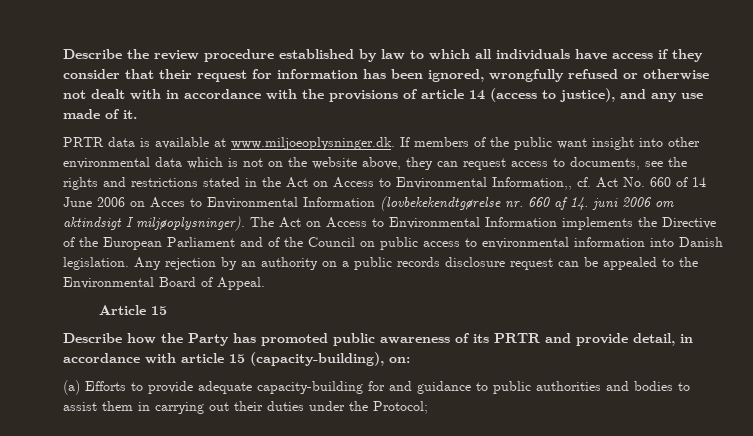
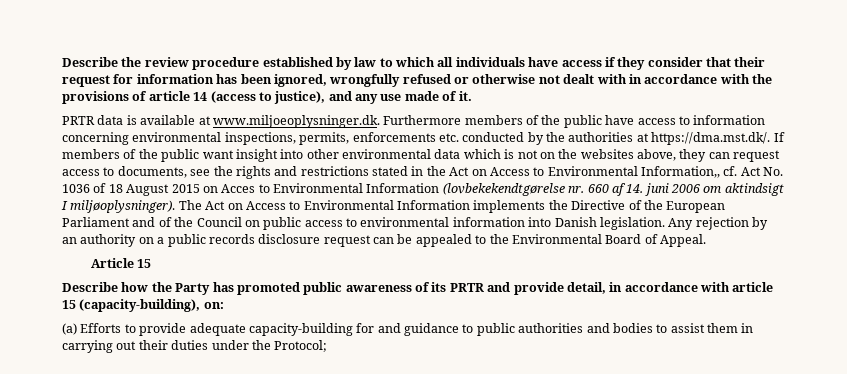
(395, 143) none -> [383,115,766,128] [62,132,771,145] Furthermore members of the public have access to information concerning environmental inspections, permits, enforcements etc. conducted by the authorities at https://dma.mst.dk/.
[312,157,357,169] website -> [580,149,634,159] websites
[650,177,706,187] [63,197,125,207] 660 of 14 June 2006 -> [62,183,200,196] 1036 of 18 August 2015

